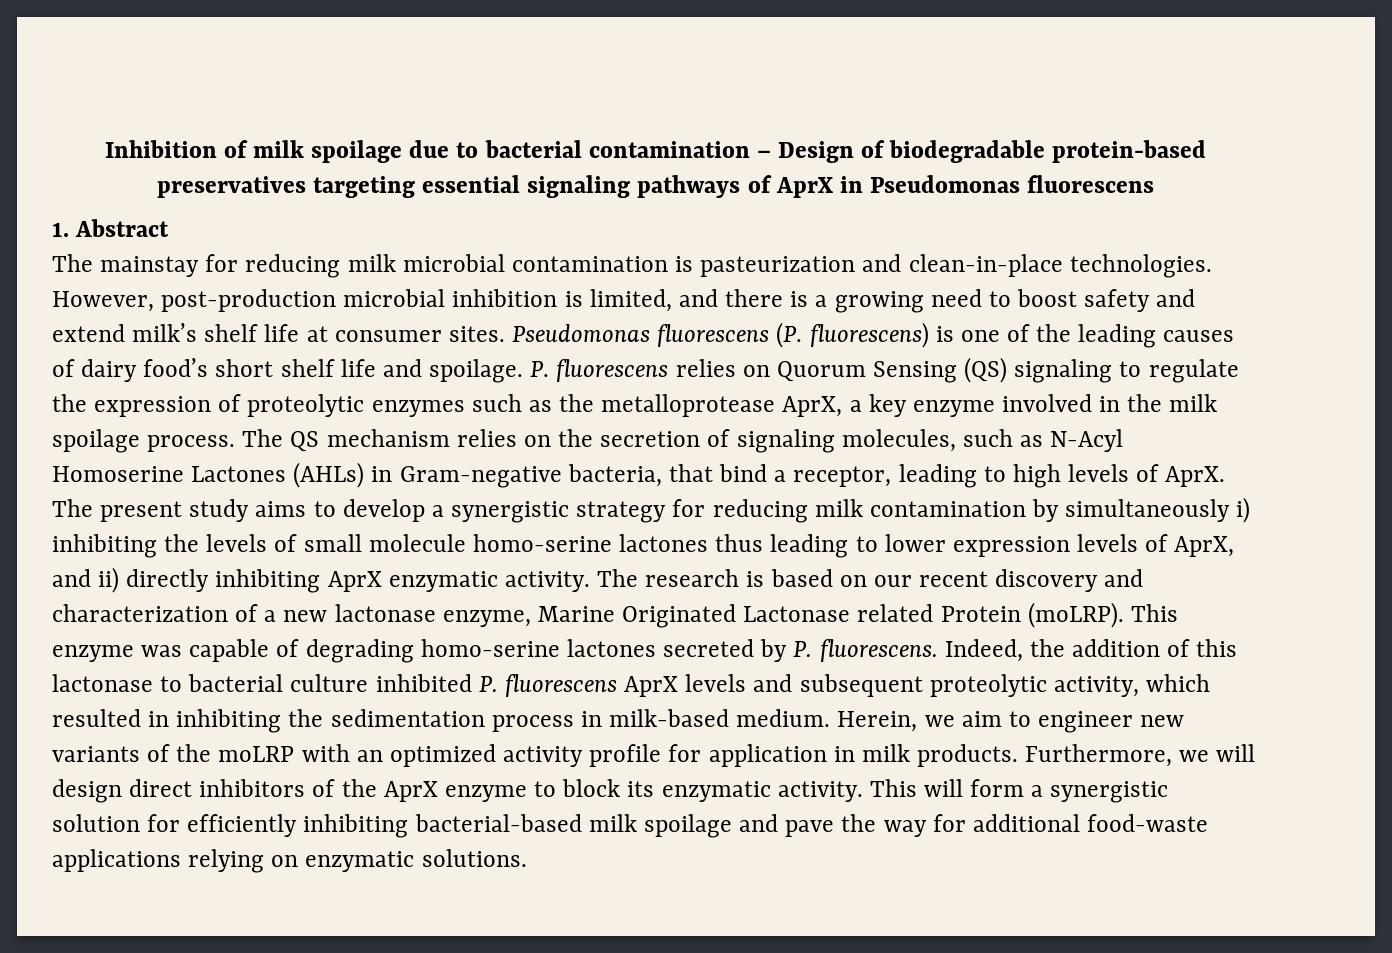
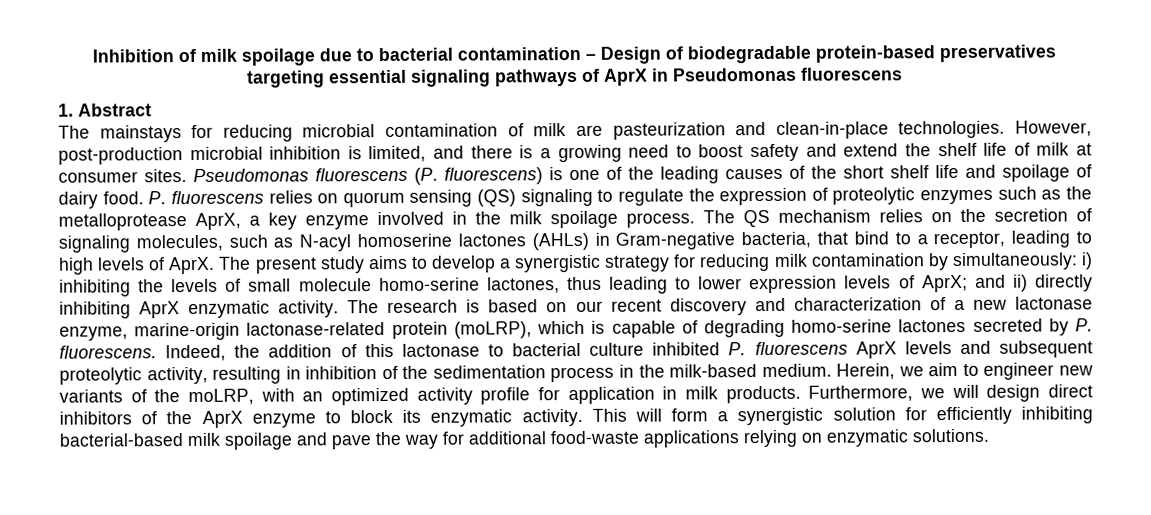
[100,254,396,278] mainstay for reducing milk -> [99,124,293,143] mainstays for reducing
[675,256,694,272] is -> [507,123,603,137] of milk are
[132,323,300,342] milk’s shelf life -> [904,142,1070,157] the shelf life of milk
[81,358,209,382] dairy food’s -> [811,165,837,179] the
[429,359,524,383] spoilage. -> [1002,164,1092,182] [58,191,144,209] spoilage of dairy food.
[776,361,958,383] Quorum Sensing -> [342,189,473,208] quorum sensing
[1050,429,1124,452] [52,466,287,482] N-Acyl Homoserine Lactones -> [299,233,526,252] N-acyl homoserine lactones
(768, 473) none -> [894,232,911,245] to
[1065,499,1231,522] simultaneously -> [951,252,1078,271] simultaneously:
[619,534,709,552] lactones -> [486,277,560,294] lactones,
[1174,536,1235,557] AprX, -> [921,274,968,293] AprX;
[537,602,1178,628] [52,645,183,662] Marine Originated Lactonase related Protein (moLRP). This enzyme was -> [134,320,606,341] marine-origin lactonase-related protein (moLRP), which is
[1146,674,1211,692] [52,709,282,733] which resulted in inhibiting -> [212,365,398,384] resulting in inhibition of
(602, 719) none -> [638,364,665,378] the
[218,746,295,762] moLRP -> [188,388,254,406] moLRP,

